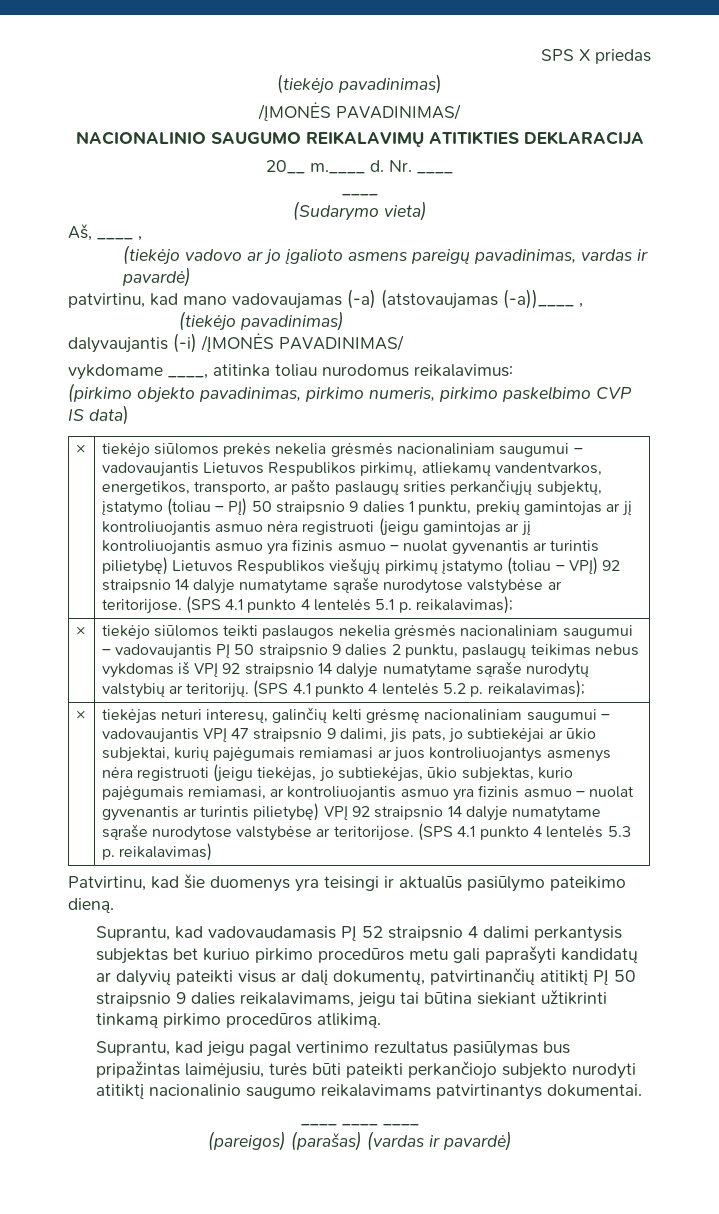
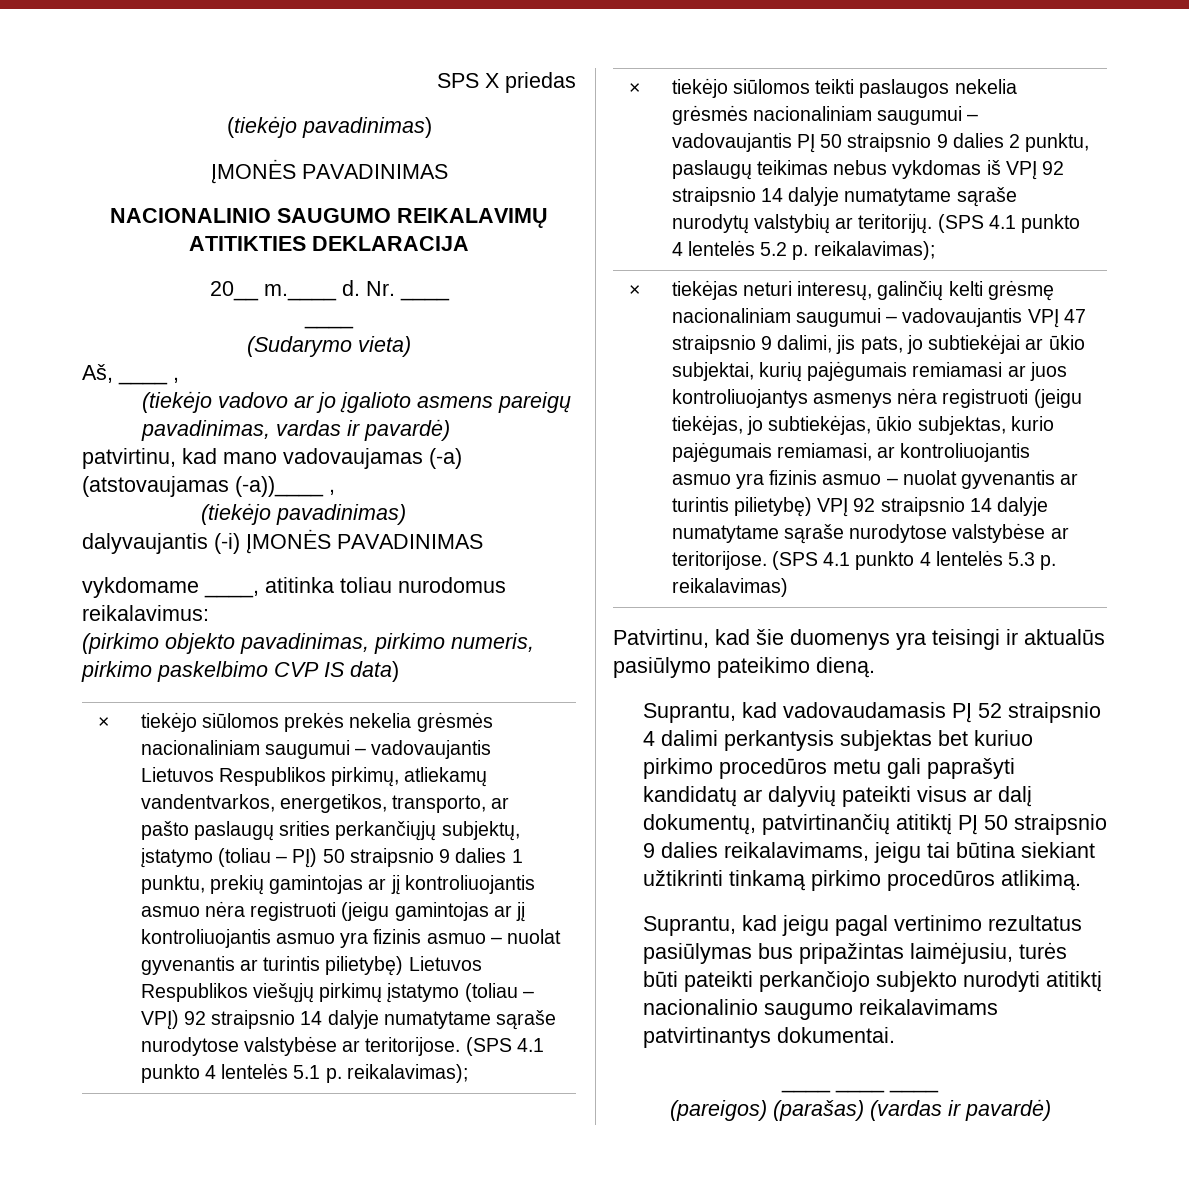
[258,102,461,121] /ĮMONĖS PAVADINIMAS/ -> [210,159,448,184] ĮMONĖS PAVADINIMAS
[201,333,404,352] /ĮMONĖS PAVADINIMAS/ -> [246,529,483,554] ĮMONĖS PAVADINIMAS

